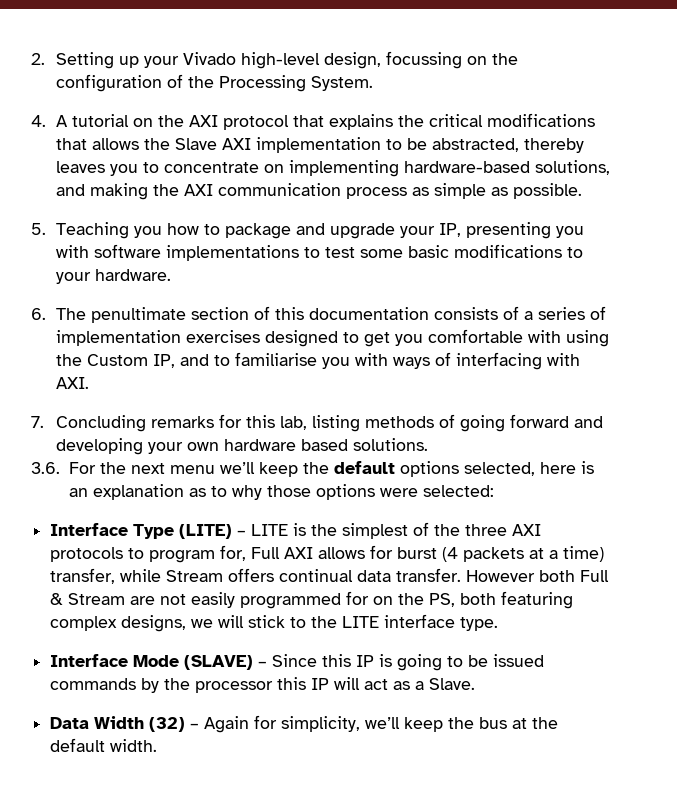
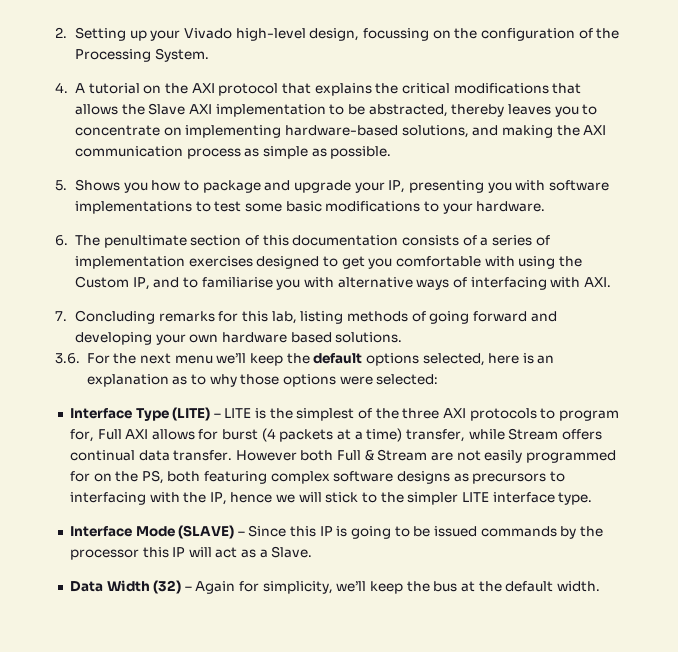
[55,222,129,239] Teaching -> [75,179,121,191] Shows
(388, 359) none -> [337,277,413,288] alternative
[121,615,187,632] designs, -> [333,471,565,484] [69,492,273,505] software designs as precursors to interfacing with the IP, hence
(338, 622) none -> [407,492,459,505] simpler

